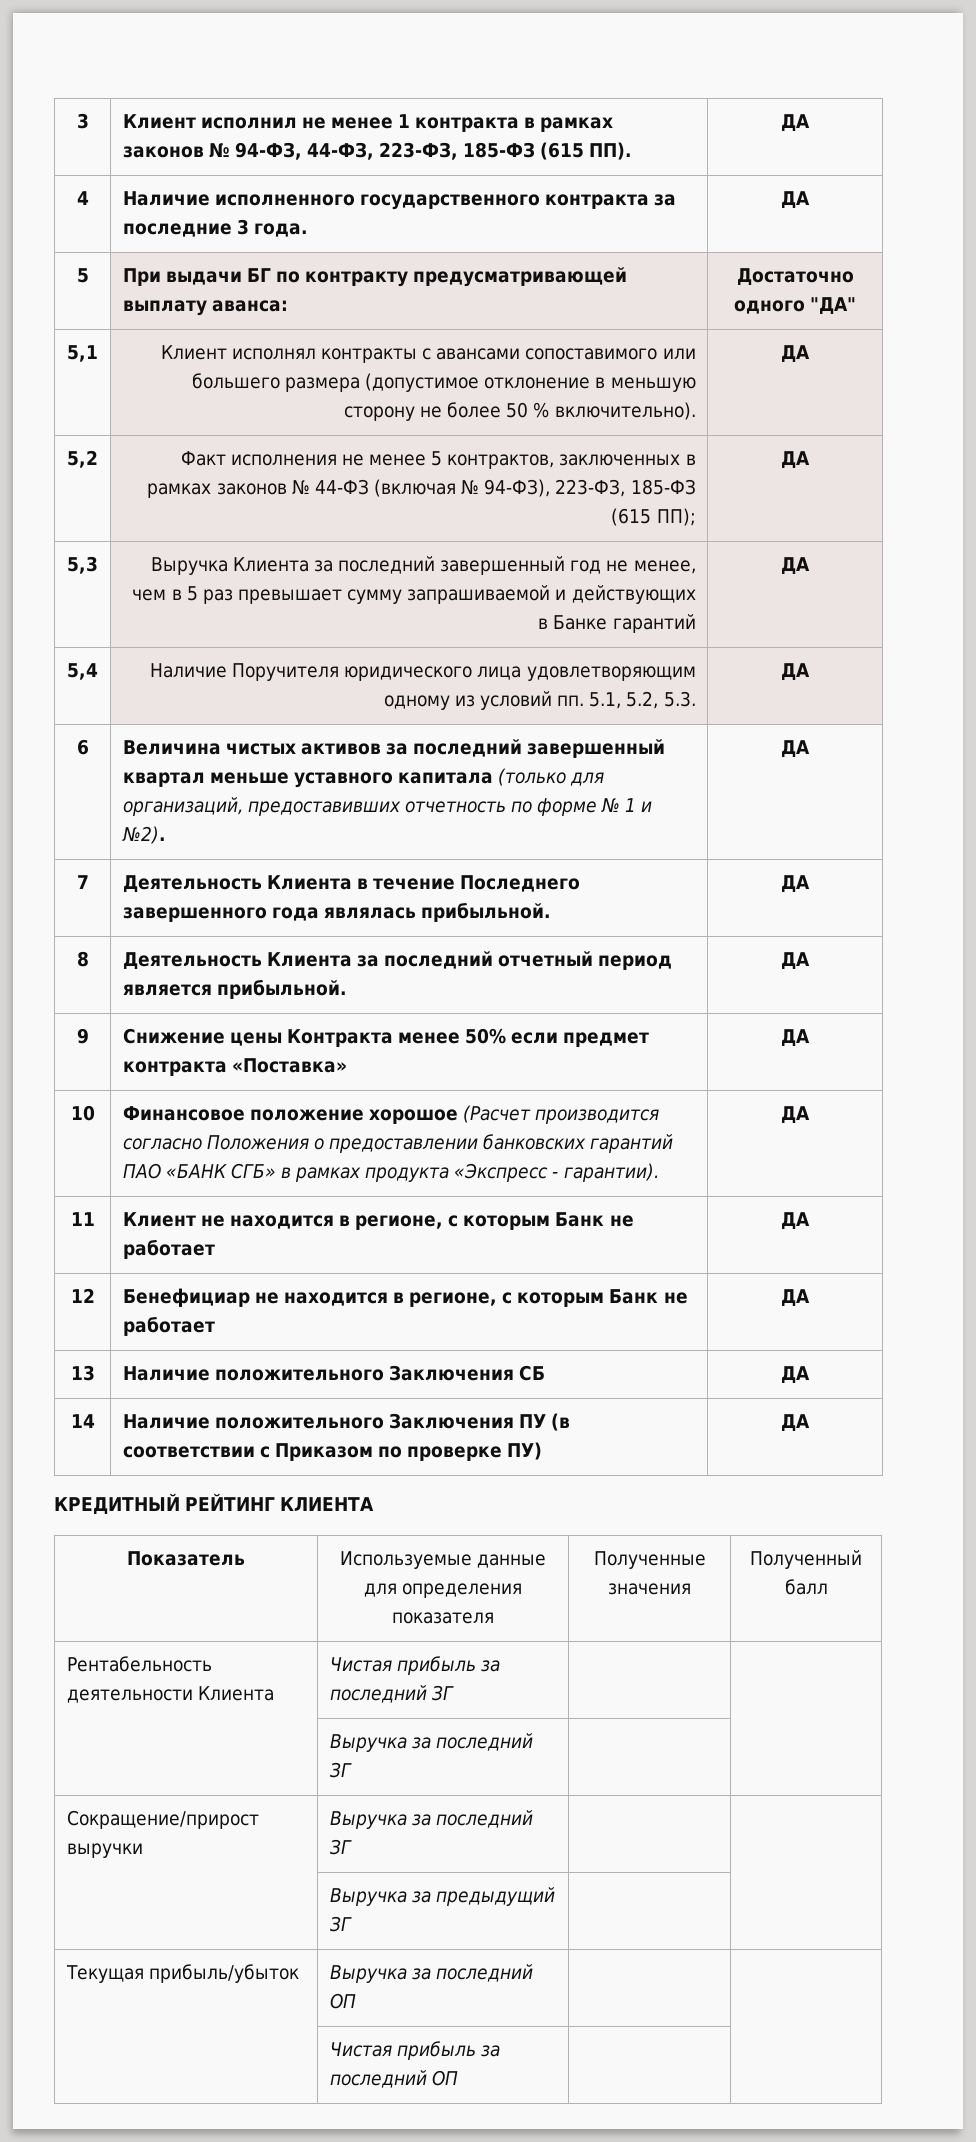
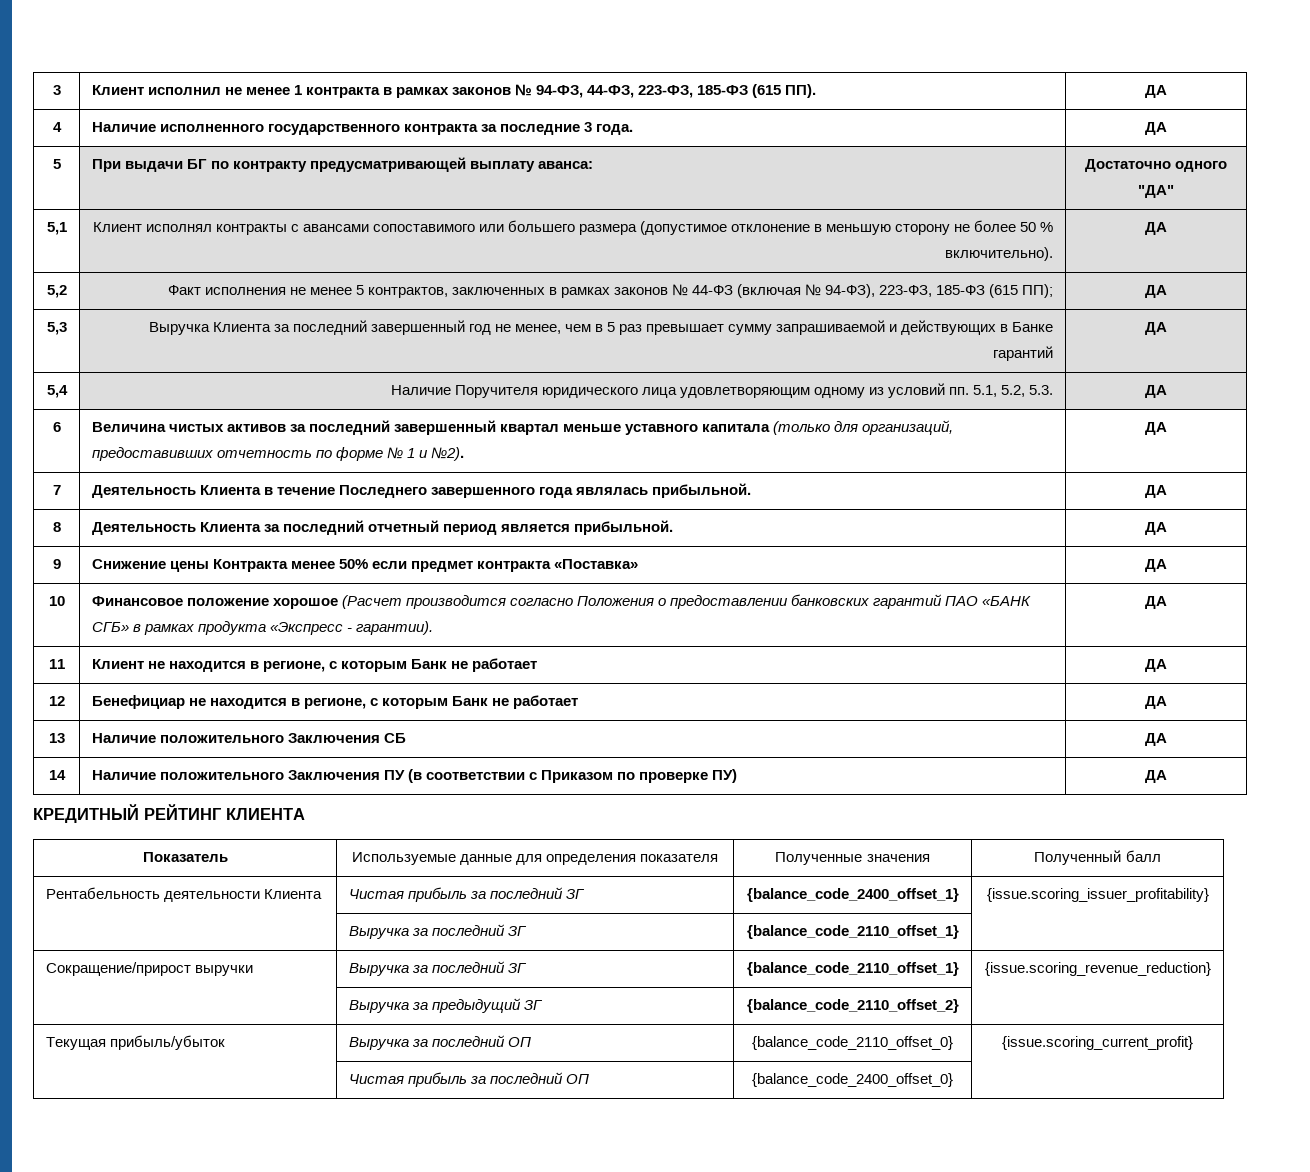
[329,1733,533,1752] [329,1762,352,1778] | // | Выручка за последний ЗГ | -> [746,888,959,902] [986,888,1209,902] [348,924,527,939] [746,925,959,939] {balance_code_2400_offset_1} | {issue.scoring_issuer_profitability} // | Выручка за последний ЗГ | {balance_code_2110_offset_1}
(352, 1847) | -> [746,962,959,976] [984,962,1211,976] {balance_code_2110_offset_1} | {issue.scoring_revenue_reduction}
(352, 1924) none -> [746,999,959,1013] {balance_code_2110_offset_2}
(356, 2001) | -> [752,1036,953,1050] [1002,1036,1193,1050] {balance_code_2110_offset_0} | {issue.scoring_current_profit}
(458, 2078) none -> [752,1073,953,1087] {balance_code_2400_offset_0}

